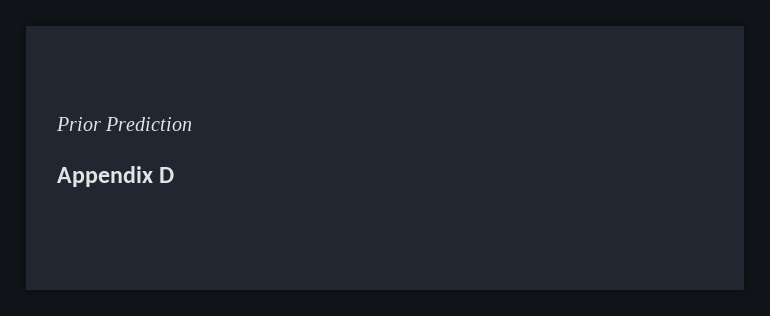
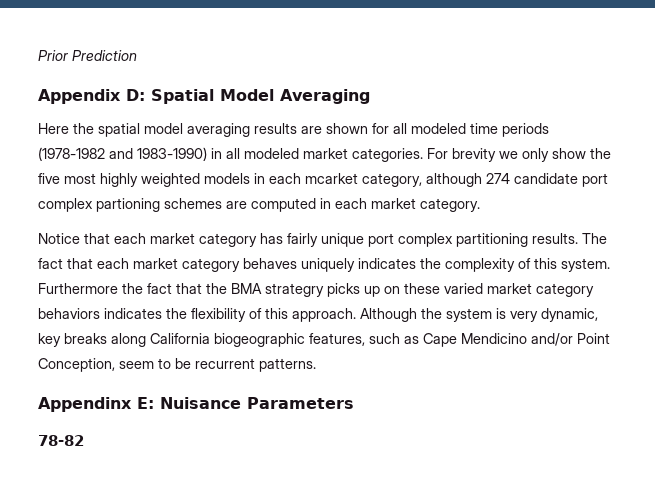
[159,167,175,183] D -> [126,89,370,104] [38,123,549,137] [38,147,611,162] [38,173,608,187] [38,198,480,212] [38,233,607,247] [38,258,610,272] [38,283,594,297] [38,308,598,322] [38,333,610,347] [38,358,316,372] [38,397,354,412] [38,435,84,446] D: Spatial Model Averaging // Here the spatial model averaging results are shown for all modeled time periods (1978-1982 and 1983-1990) in all modeled market categories. For brevity we only show the five most highly weighted models in each mcarket category, although 274 candidate port complex partioning schemes are computed in each market category. // Notice that each market category has fairly unique port complex partitioning results. The fact that each market category behaves uniquely indicates the complexity of this system. Furthermore the fact that the BMA strategry picks up on these varied market category behaviors indicates the flexibility of this approach. Although the system is very dynamic, key breaks along California biogeographic features, such as Cape Mendicino and/or Point Conception, seem to be recurrent patterns. // Appendinx E: Nuisance Parameters // 78-82

